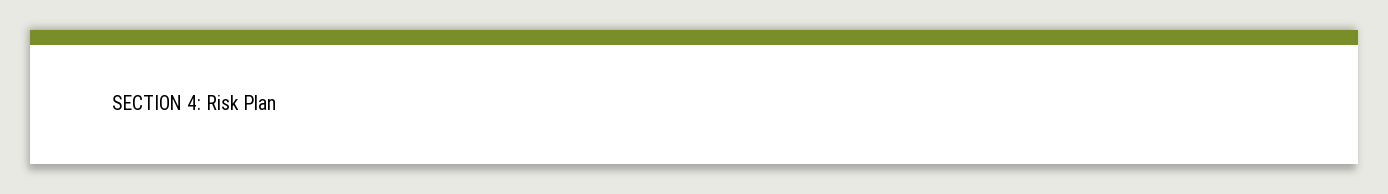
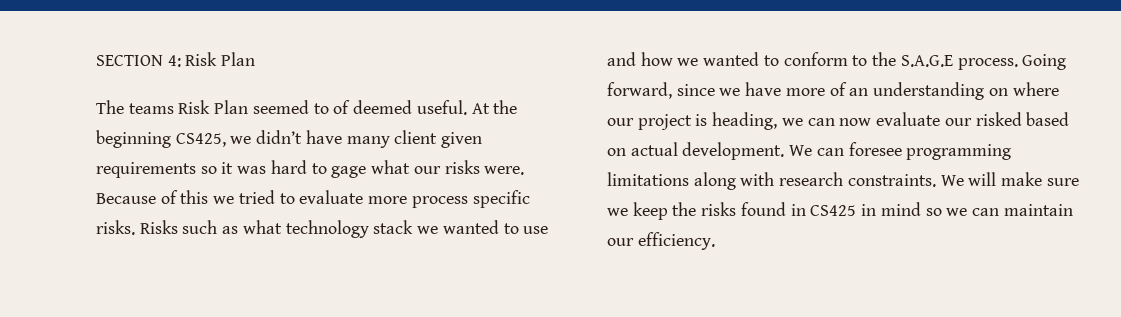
(276, 102) none -> [96,100,518,115] [96,130,483,148] [96,160,525,178] [96,190,530,208] [96,220,549,238] [607,52,1067,70] [607,82,1059,100] [607,112,1070,130] [607,142,1012,160] [607,172,1079,190] [607,202,1073,220] [607,232,715,250] // The teams Risk Plan seemed to of deemed useful. At the beginning CS425, we didn’t have many client given requirements so it was hard to gage what our risks were. Because of this we tried to evaluate more process specific risks. Risks such as what technology stack we wanted to use and how we wanted to conform to the S.A.G.E process. Going forward, since we have more of an understanding on where our project is heading, we can now evaluate our risked based on actual development. We can foresee programming limitations along with research constraints. We will make sure we keep the risks found in CS425 in mind so we can maintain our efficiency.

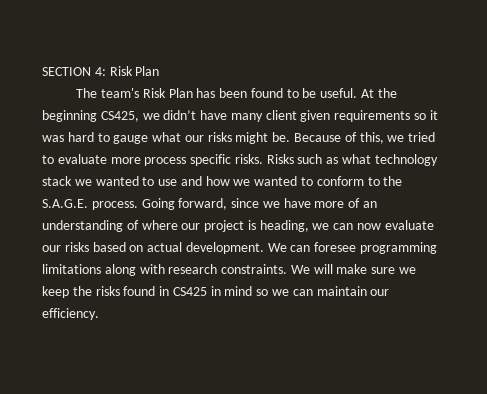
[128,100,413,114] teams Risk Plan seemed to of deemed -> [100,88,317,98] team's Risk Plan has been found to be
[331,166,367,178] gage -> [113,135,149,144] gauge
[484,166,525,175] were. -> [235,132,291,144] might be.
[180,190,209,204] this -> [359,132,384,144] this,
[900,55,953,67] S.A.G.E -> [42,199,88,208] S.A.G.E.
[988,88,1008,96] on -> [126,220,139,230] of
[975,112,1022,126] risked -> [64,242,89,252] risks

